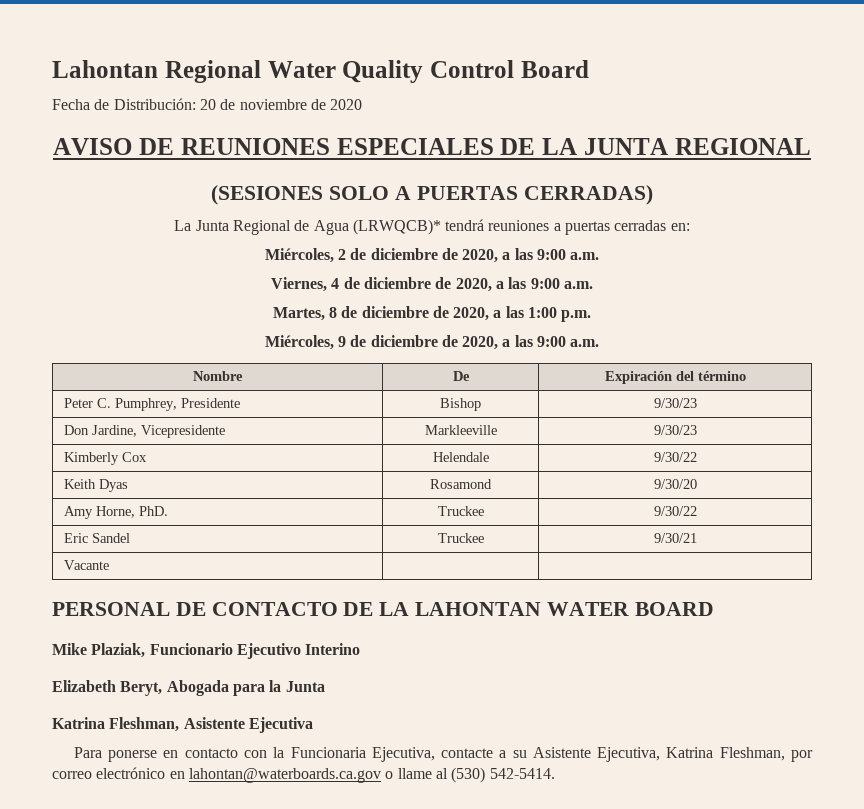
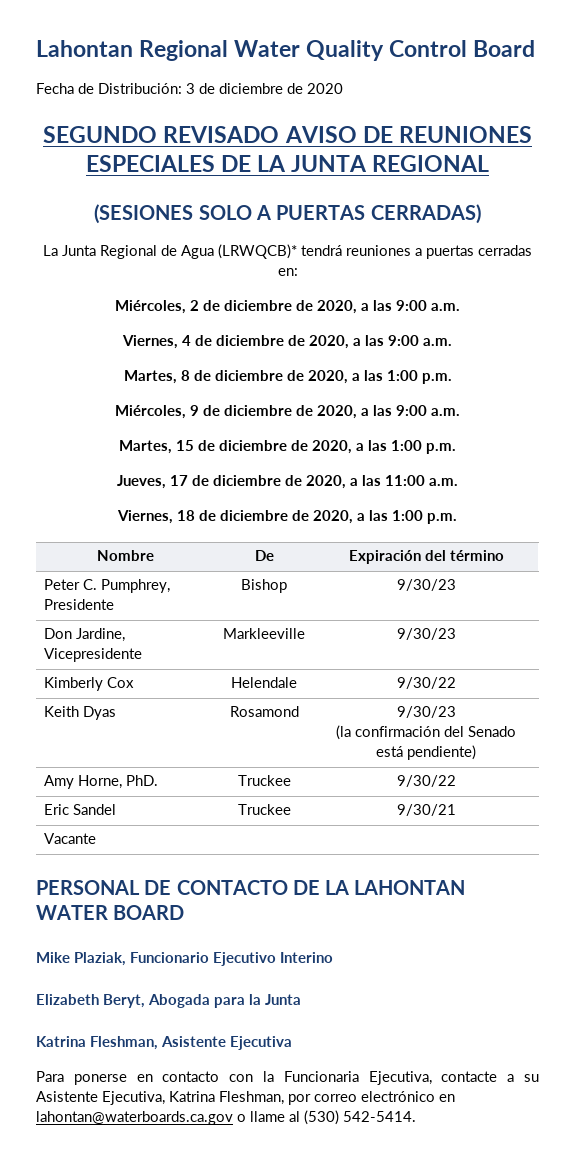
[199,99,307,110] 20 de noviembre -> [186,83,283,94] 3 de diciembre
(363, 104) none -> [43,126,280,143] SEGUNDO REVISADO
(600, 343) none -> [119,440,456,454] [117,475,458,489] [117,510,457,524] // Martes, 15 de diciembre de 2020, a las 1:00 p.m. // Jueves, 17 de diciembre de 2020, a las 11:00 a.m. // Viernes, 18 de diciembre de 2020, a las 1:00 p.m.
[653,479,697,489] 9/30/20 -> [396,706,456,718] [335,725,516,740] [375,745,476,760] 9/30/23 // (la confirmación del Senado está pendiente)

